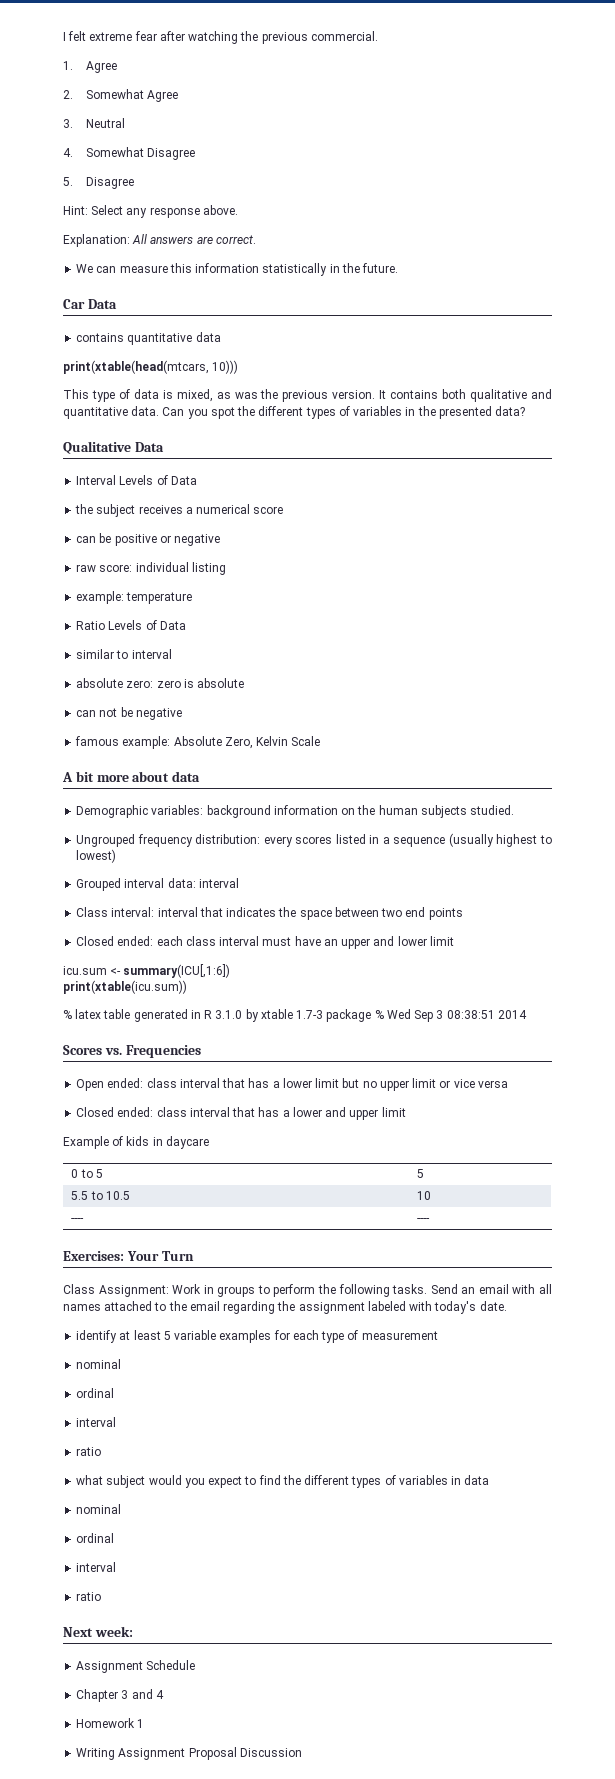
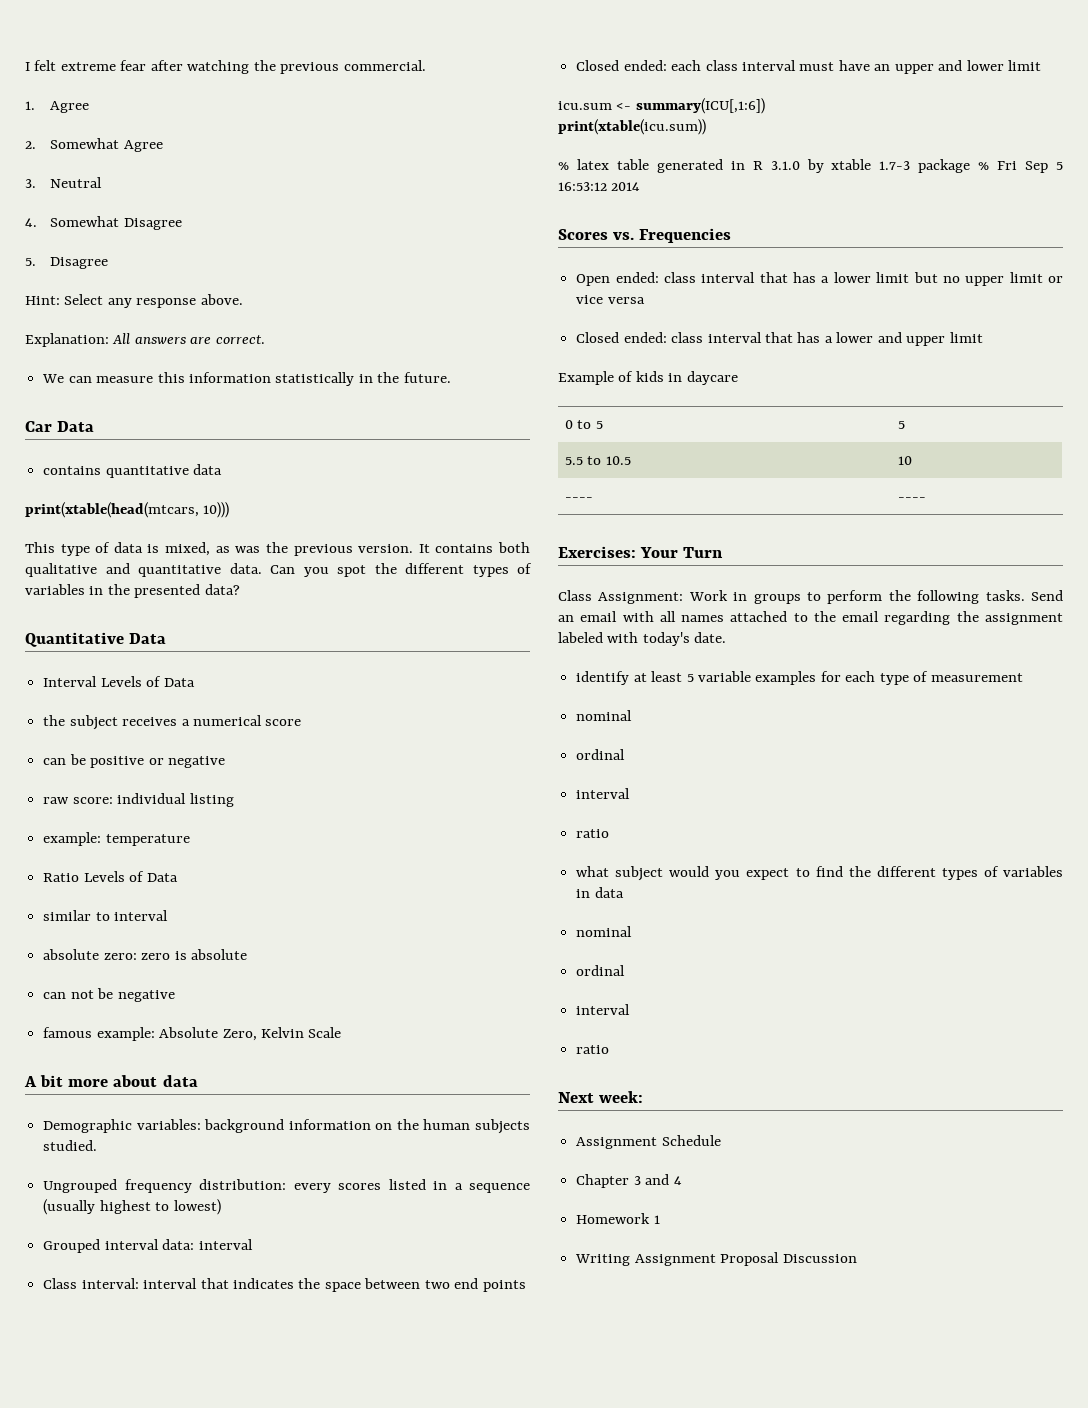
[63,441,131,454] Qualitative -> [25,632,124,647] Quantitative
[386,1009,495,1022] Wed Sep 3 08:38:51 -> [997,161,1063,173] [558,182,607,191] Fri Sep 5 16:53:12

